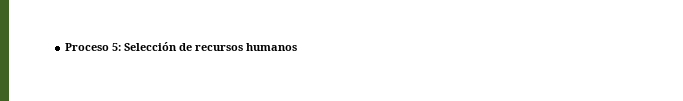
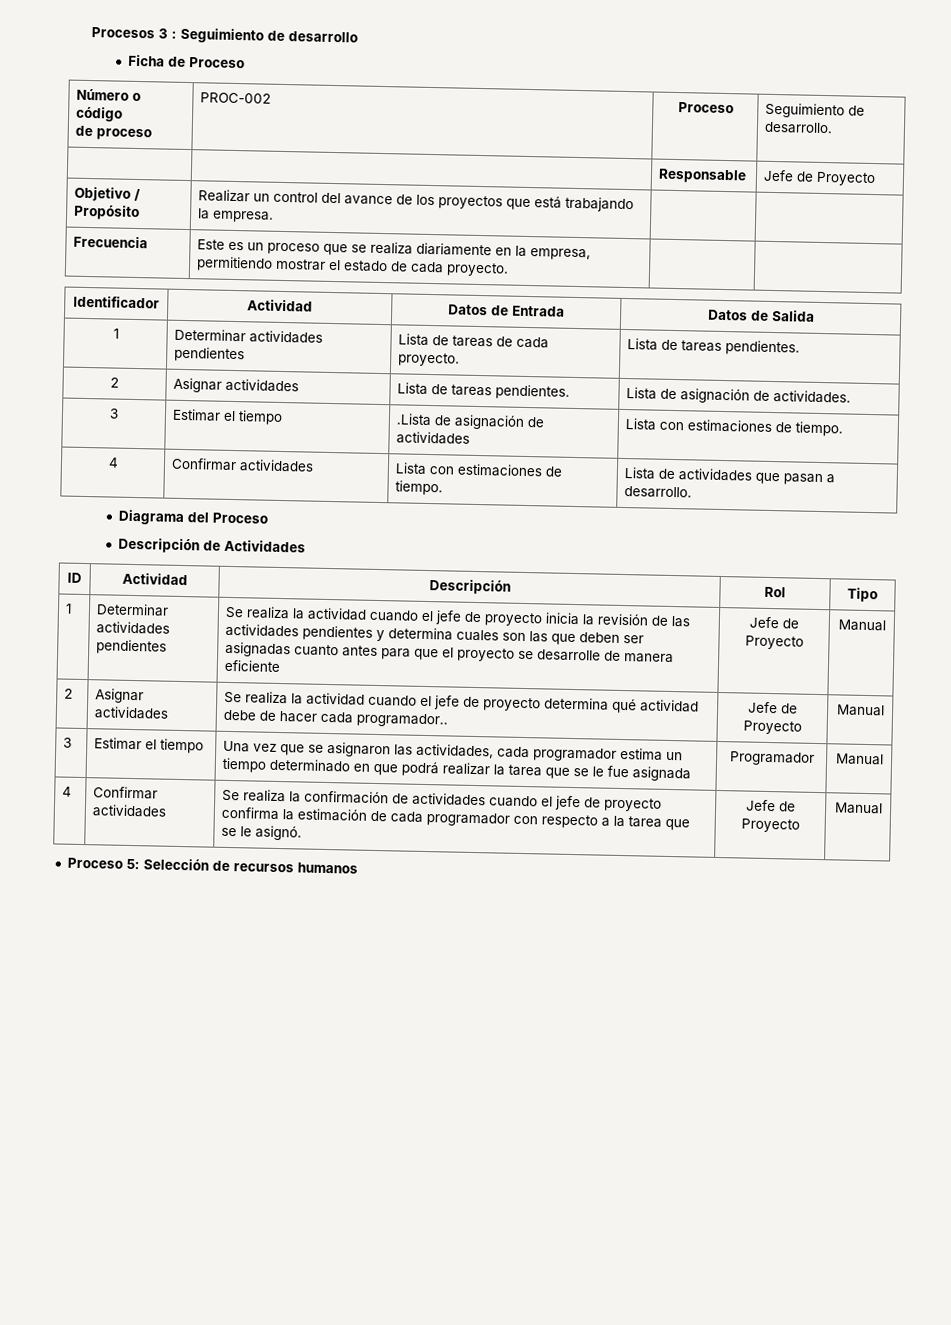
(65, 47) none -> [90,27,358,44] [127,54,245,69] [76,88,142,102] [75,106,124,122] [75,125,153,141] [200,92,272,104] [677,102,734,114] [765,102,866,119] [764,121,834,135] [658,168,748,184] [763,169,877,187] [74,186,142,202] [73,204,141,221] [198,189,635,213] [197,208,275,223] [73,235,149,249] [197,239,592,261] [196,256,510,277] [73,295,160,309] [247,299,313,312] [448,304,565,317] [707,309,815,322] [112,328,119,339] [174,328,324,344] [174,346,246,363] [398,333,550,349] [398,352,461,367] [627,338,801,356] [110,377,119,388] [173,377,300,393] [397,382,571,400] [626,387,852,404] [109,408,119,419] [172,408,284,426] [396,413,546,430] [396,431,471,445] [625,418,844,437] [107,457,119,468] [171,457,315,473] [395,462,564,478] [395,480,444,496] [624,467,836,486] [624,486,693,499] [117,509,268,526] [117,537,306,554] [67,572,82,583] [121,572,188,586] [428,579,511,595] [764,586,786,598] [847,587,878,603] [65,603,73,614] [96,603,170,617] [96,621,171,635] [96,639,168,655] [225,606,691,628] [225,623,645,646] [225,641,675,664] [224,659,281,673] [749,616,799,629] [744,635,804,650] [837,619,886,632] [64,688,74,699] [95,688,145,704] [94,706,170,720] [224,691,700,714] [223,709,449,728] [748,701,798,714] [742,720,802,735] [835,704,885,717] [63,737,73,748] [94,737,205,754] [223,740,684,762] [222,757,692,782] [728,751,815,766] [834,753,884,766] [62,786,73,797] [93,786,159,800] [92,804,168,818] [222,789,663,812] [221,806,691,831] [221,825,303,841] [746,799,796,812] [740,818,800,833] [833,802,883,815] Procesos 3 : Seguimiento de desarrollo // Ficha de Proceso // Número o código // de proceso | PROC-002 | Proceso | Seguimiento de desarrollo. // | | Responsable | Jefe de Proyecto // Objetivo / Propósito | Realizar un control del avance de los proyectos que está trabajando la empresa. | | // Frecuencia | Este es un proceso que se realiza diariamente en la empresa, permitiendo mostrar el estado de cada proyecto. | | // Identificador | Actividad | Datos de Entrada | Datos de Salida // 1 | Determinar actividades pendientes | Lista de tareas de cada proyecto. | Lista de tareas pendientes. // 2 | Asignar actividades | Lista de tareas pendientes. | Lista de asignación de actividades. // 3 | Estimar el tiempo | .Lista de asignación de actividades | Lista con estimaciones de tiempo. // 4 | Confirmar actividades | Lista con estimaciones de tiempo. | Lista de actividades que pasan a desarrollo. // Diagrama del Proceso // Descripción de Actividades // ID | Actividad | Descripción | Rol | Tipo // 1 | Determinar actividades pendientes | Se realiza la actividad cuando el jefe de proyecto inicia la revisión de las actividades pendientes y determina cuales son las que deben ser asignadas cuanto antes para que el proyecto se desarrolle de manera eficiente | Jefe de Proyecto | Manual // 2 | Asignar actividades | Se realiza la actividad cuando el jefe de proyecto determina qué actividad debe de hacer cada programador.. | Jefe de Proyecto | Manual // 3 | Estimar el tiempo | Una vez que se asignaron las actividades, cada programador estima un tiempo determinado en que podrá realizar la tarea que se le fue asignada | Programador | Manual // 4 | Confirmar actividades | Se realiza la confirmación de actividades cuando el jefe de proyecto confirma la estimación de cada programador con respecto a la tarea que se le asignó. | Jefe de Proyecto | Manual //

